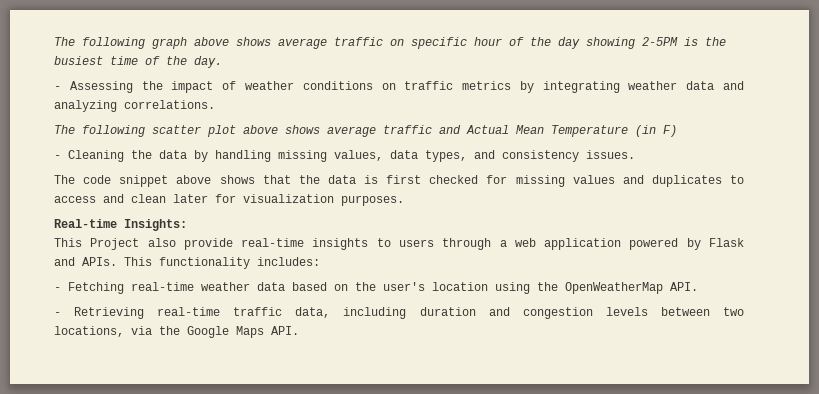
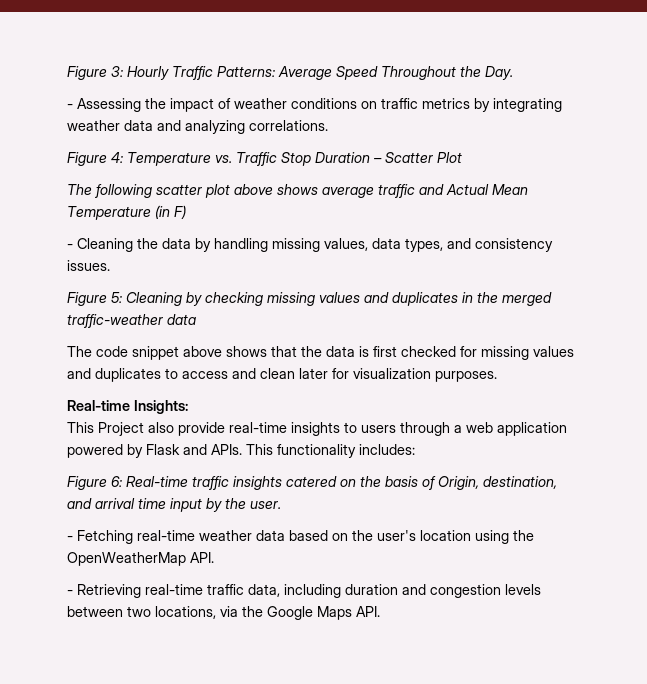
[54,37,726,49] [54,56,222,68] The following graph above shows average traffic on specific hour of the day showing 2-5PM is the busiest time of the day. -> [67,66,513,80] Figure 3: Hourly Traffic Patterns: Average Speed Throughout the Day.
(215, 104) none -> [67,152,462,166] // Figure 4: Temperature vs. Traffic Stop Duration – Scatter Plot
(635, 154) none -> [67,292,552,306] [67,314,196,328] // Figure 5: Cleaning by checking missing values and duplicates in the merged traffic-weather data
(320, 261) none -> [67,476,557,490] [67,498,281,512] // Figure 6: Real-time traffic insights catered on the basis of Origin, destination, and arrival time input by the user.

